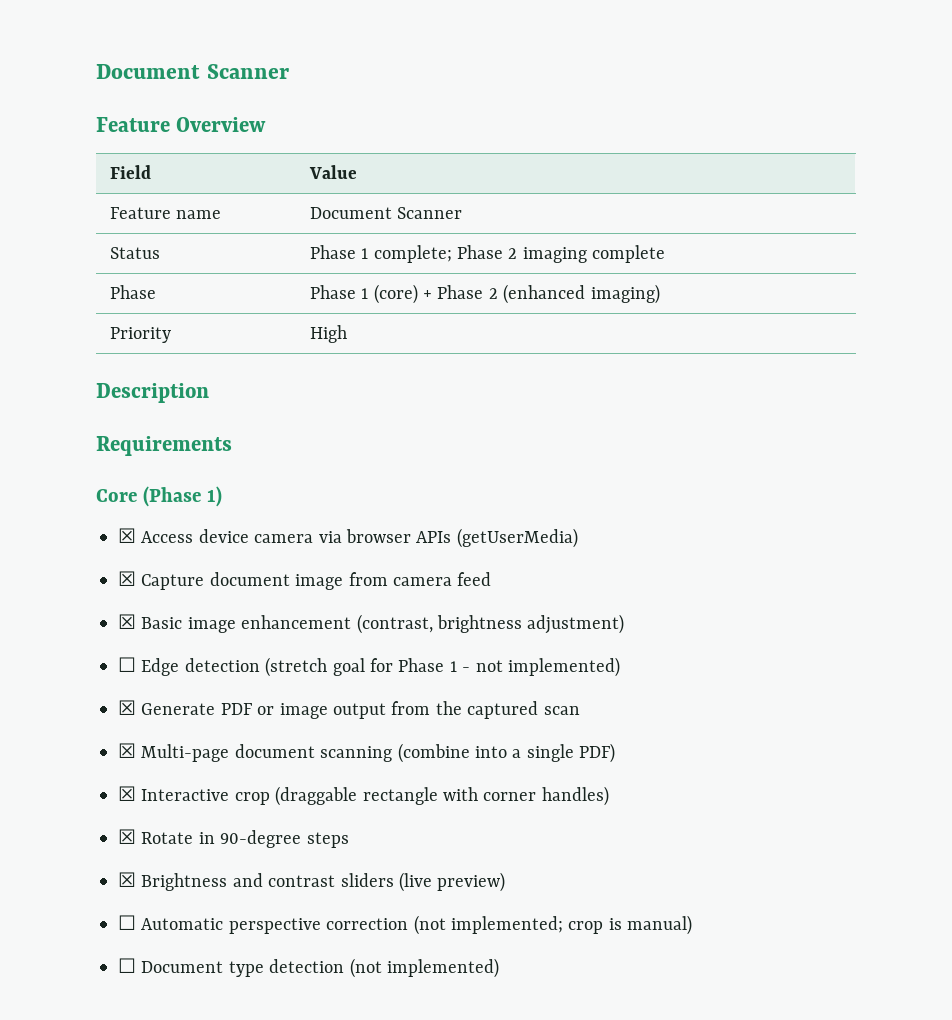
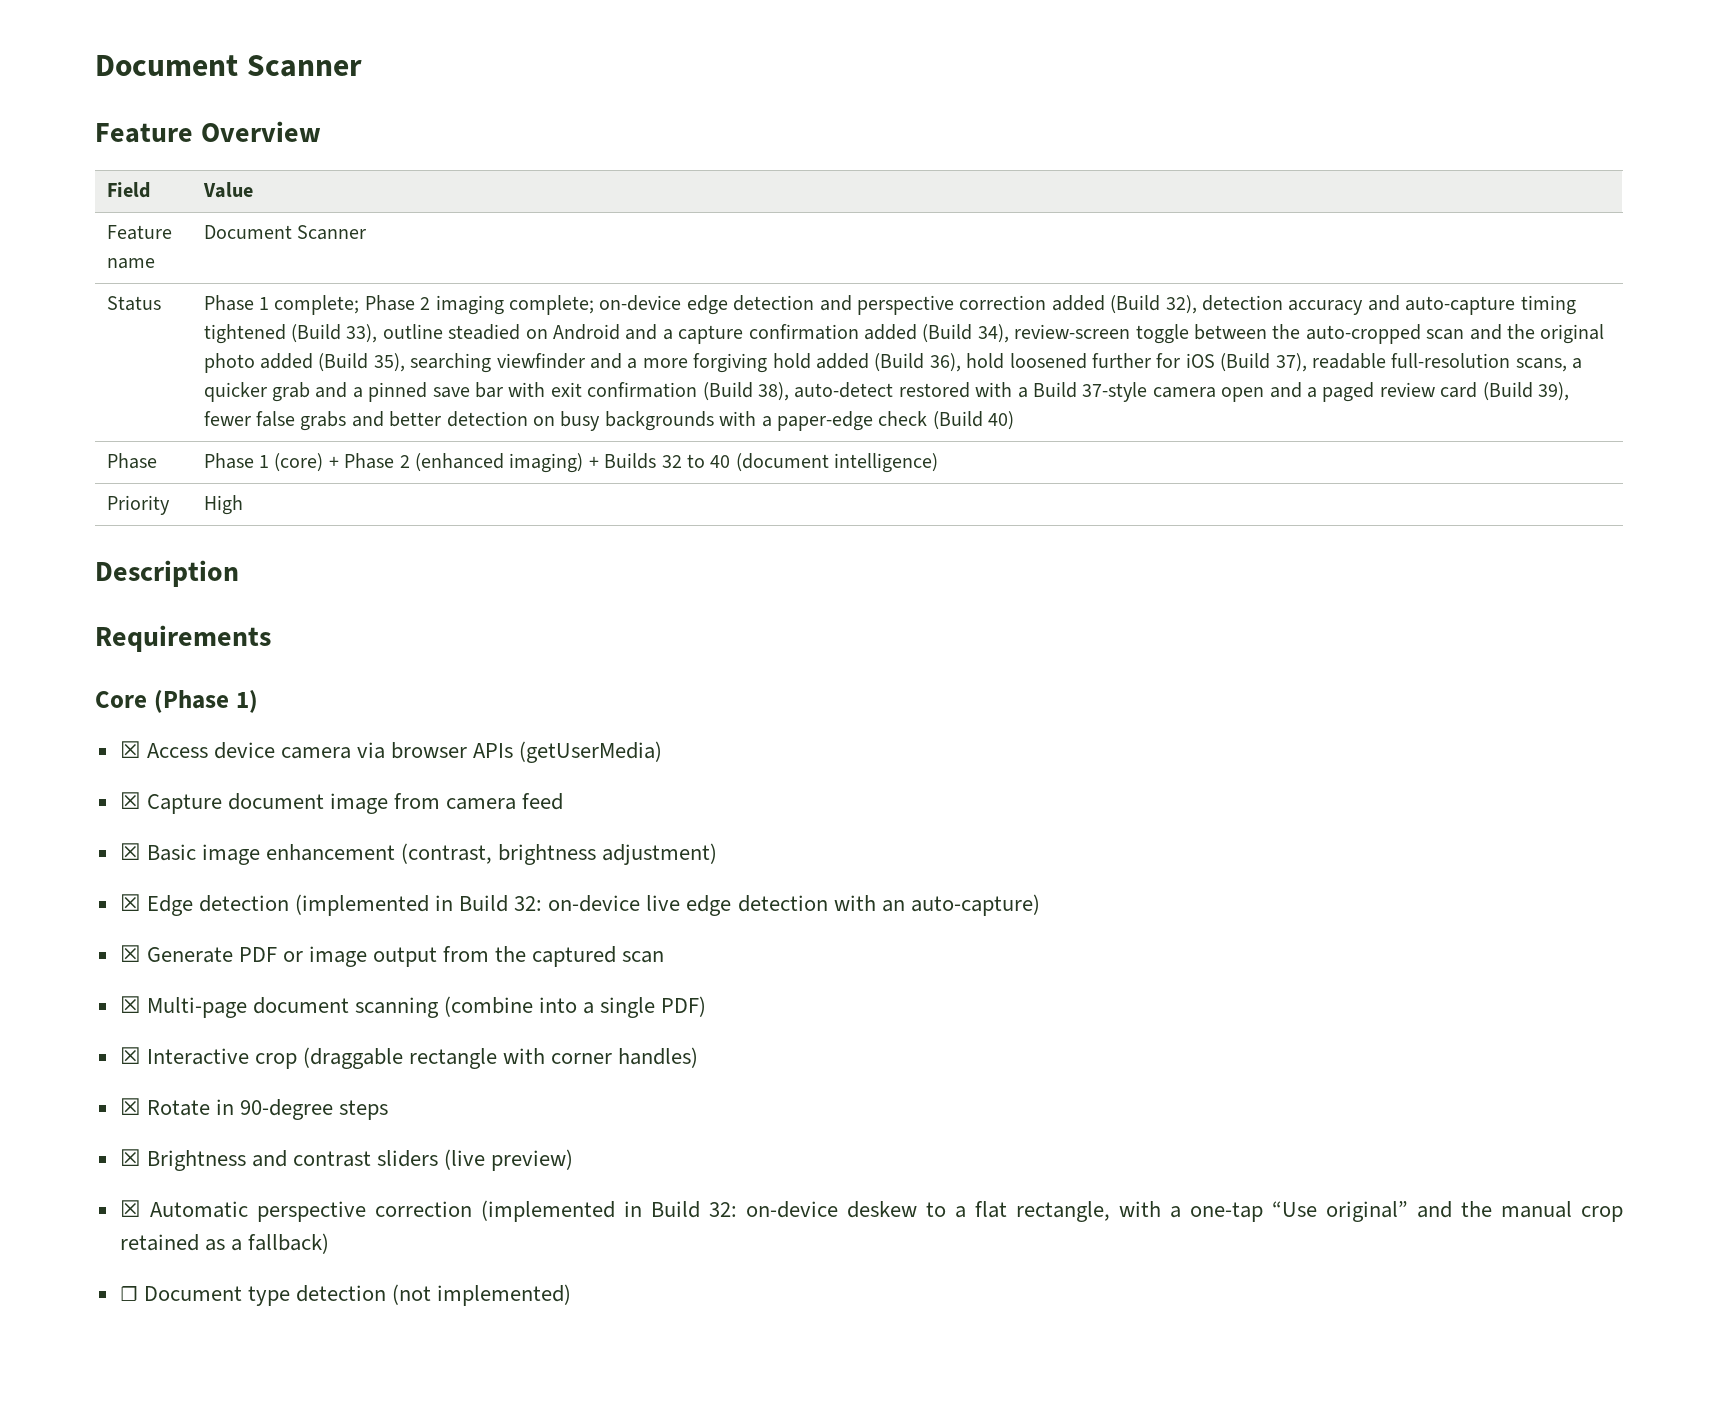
[592,245,666,263] complete -> [508,295,1576,315] [203,324,1605,344] [203,353,1583,373] [203,382,1569,402] [203,411,1015,431] complete; on-device edge detection and perspective correction added (Build 32), detection accuracy and auto-capture timing tightened (Build 33), outline steadied on Android and a capture confirmation added (Build 34), review-screen toggle between the auto-cropped scan and the original photo added (Build 35), searching viewfinder and a more forgiving hold added (Build 36), hold loosened further for iOS (Build 37), readable full-resolution scans, a quicker grab and a pinned save bar with exit confirmation (Build 38), auto-detect restored with a Build 37-style camera open and a paged review card (Build 39), fewer false grabs and better detection on busy backgrounds with a paper-edge check (Build 40)
(660, 294) none -> [588,453,939,473] + Builds 32 to 40 (document intelligence)
[118,657,136,672] ☐ -> [119,894,141,911] ☒
[265,657,620,677] (stretch goal for Phase 1 - not implemented) -> [294,894,1040,916] (implemented in Build 32: on-device live edge detection with an auto-capture)
[118,915,136,930] ☐ -> [119,1200,141,1217] ☒
[413,915,693,935] (not implemented; crop is manual) -> [480,1200,1624,1222] [119,1233,329,1254] (implemented in Build 32: on-device deskew to a flat rectangle, with a one-tap “Use original” and the manual crop retained as a fallback)

